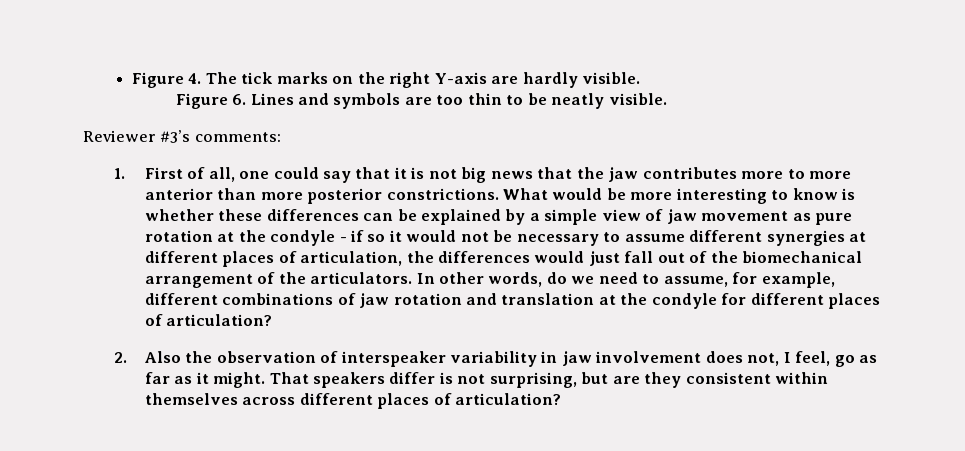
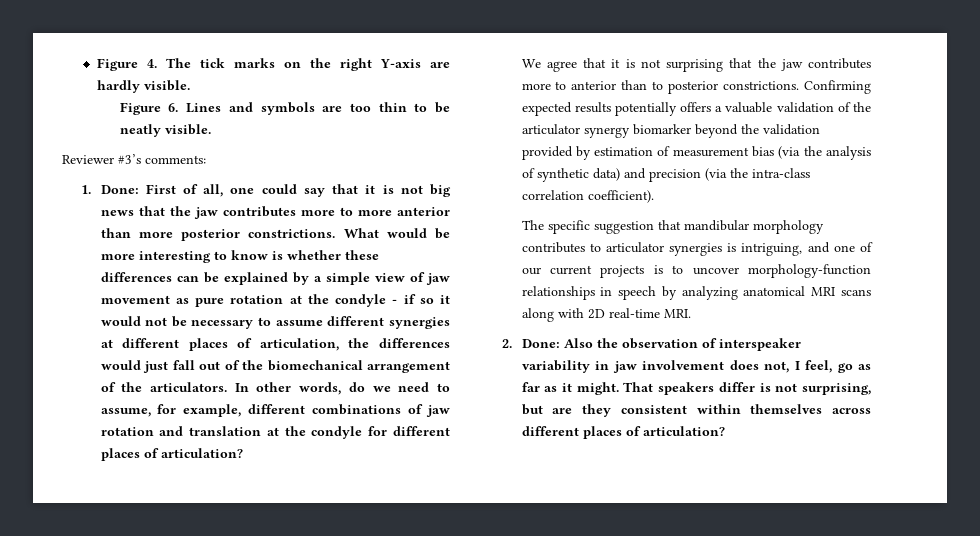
(125, 173) none -> [100,185,139,194] Done:
(273, 320) none -> [521,58,871,72] [521,80,871,94] [521,102,871,116] [521,124,820,138] [521,146,871,160] [521,168,810,182] [521,190,654,203] [521,220,824,234] [521,242,873,256] [521,264,871,278] [521,286,871,300] [521,308,691,322] // We agree that it is not surprising that the jaw contributes more to anterior than to posterior constrictions. Confirming expected results potentially offers a valuable validation of the articulator synergy biomarker beyond the validation provided by estimation of measurement bias (via the analysis of synthetic data) and precision (via the intra-class correlation coefficient). // The specific suggestion that mandibular morphology contributes to articulator synergies is intriguing, and one of our current projects is to uncover morphology-function relationships in speech by analyzing anatomical MRI scans along with 2D real-time MRI.
(127, 357) none -> [521,339,560,348] Done:

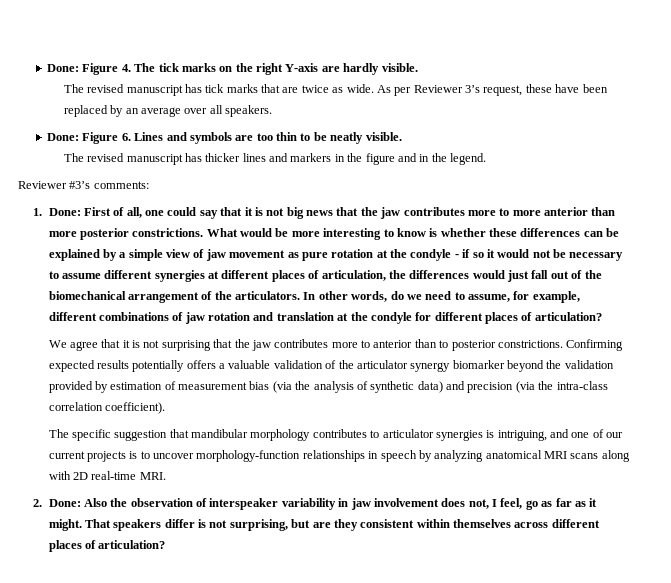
(96, 64) none -> [47,64,80,72] Done:
(190, 85) none -> [63,84,608,96] [63,105,273,117] [47,133,80,141] The revised manuscript has tick marks that are twice as wide. As per Reviewer 3’s request, these have been replaced by an average over all speakers. // Done:
(211, 129) none -> [63,153,487,165] // The revised manuscript has thicker lines and markers in the figure and in the legend.

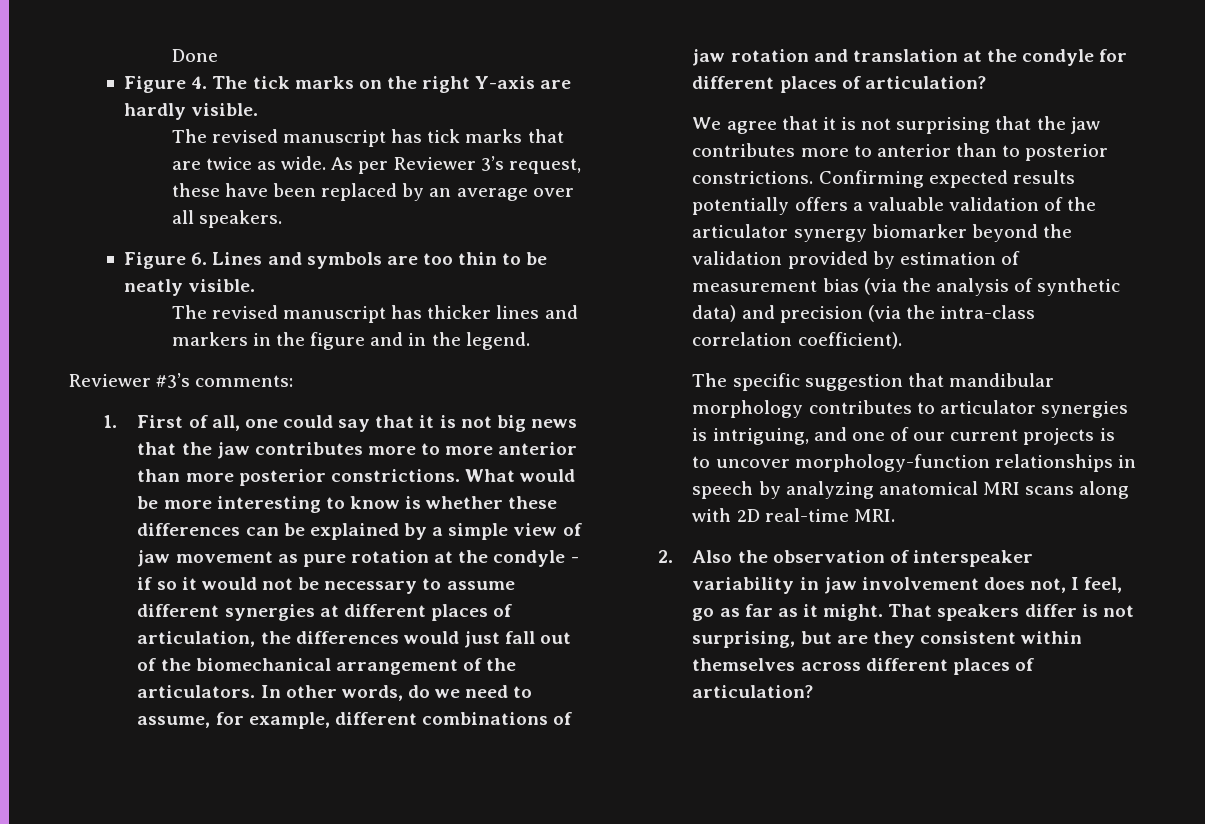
[47,64,80,72] Done: -> [171,49,218,62] Done //
[47,133,80,141] Done: -> (282, 219) none
[48,208,81,216] Done: -> (118, 421) none
[48,499,81,507] Done: -> (674, 556) none

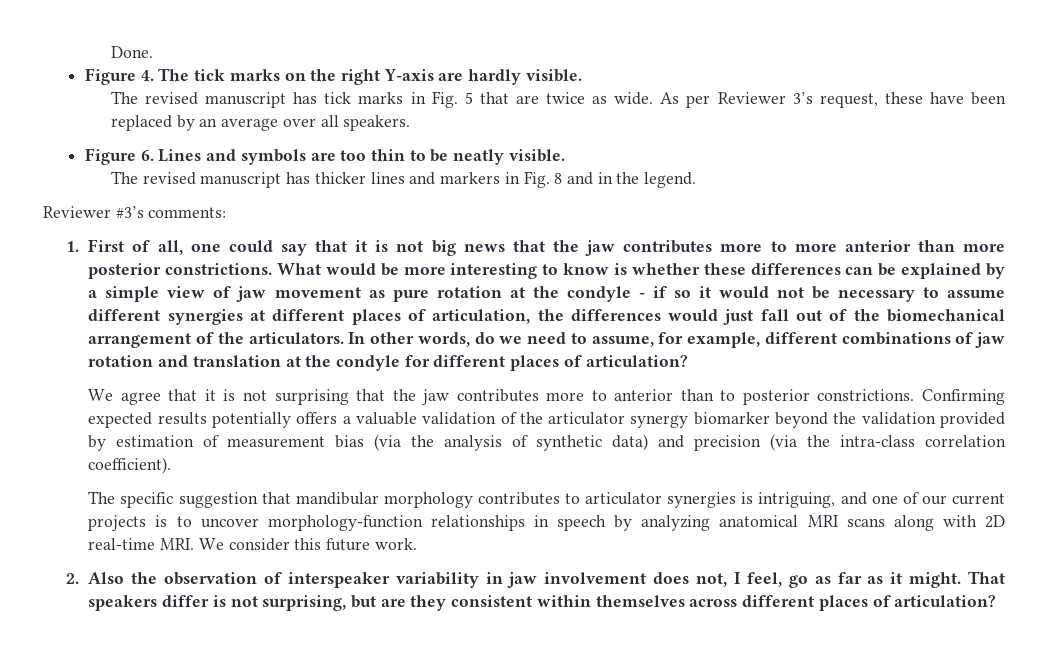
[171,49,218,62] Done -> [111,46,154,58] Done.
(523, 136) none -> [410,91,473,108] in Fig. 5
[275,332,366,350] the figure -> [523,171,563,188] Fig. 8
(895, 515) none -> [198,538,417,551] We consider this future work.

